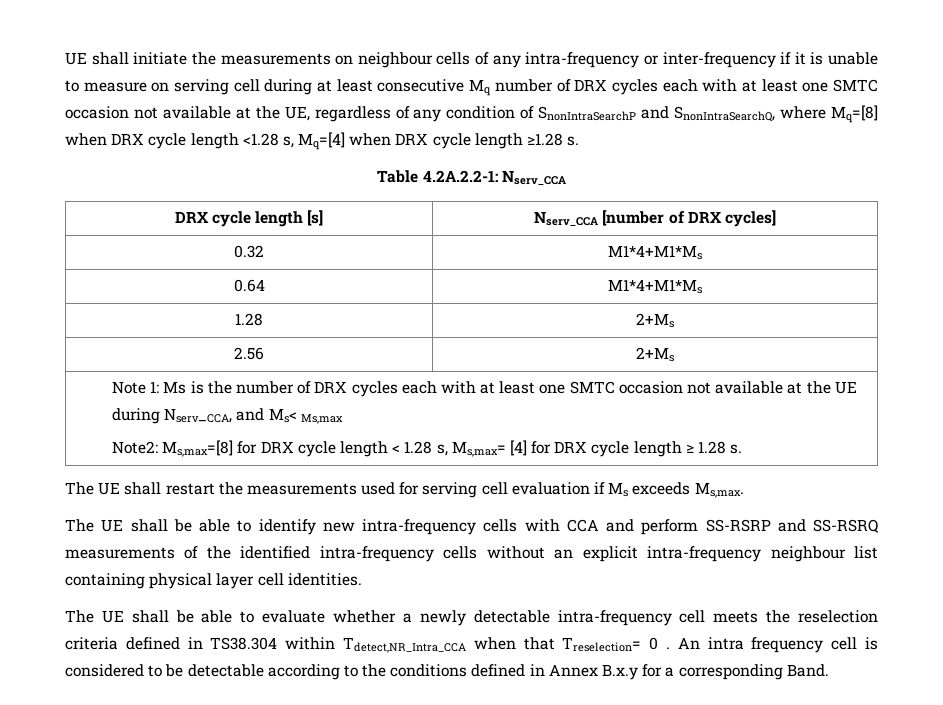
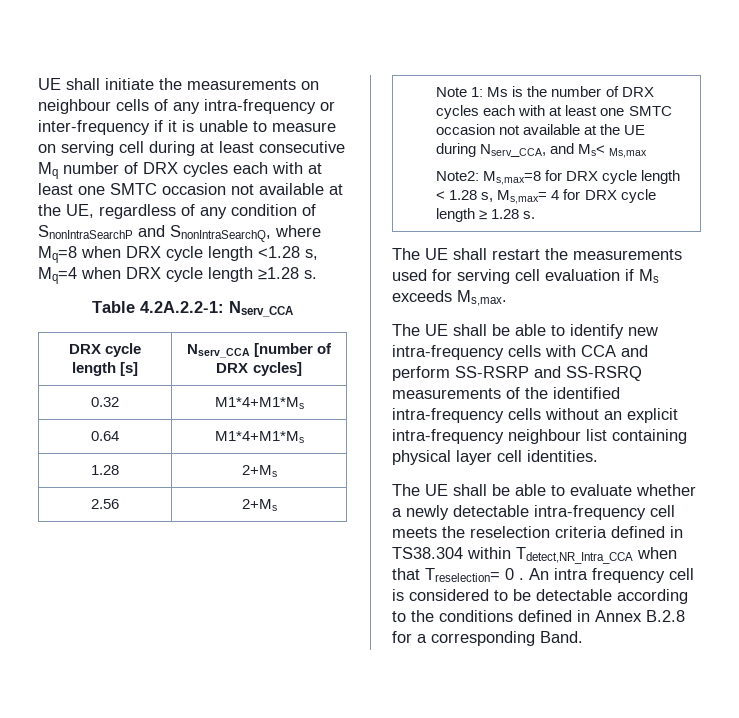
[830,105,878,123] Mq=[8] -> [38,246,77,263] Mq=8
[298,132,346,150] Mq=[4] -> [38,267,77,284] Mq=4
[162,440,234,457] Ms,max=[8] -> [483,171,542,185] Ms,max=8
[509,440,527,456] [4] -> [551,190,560,200] 4
[602,664,639,680] B.x.y -> [646,610,685,622] B.2.8

